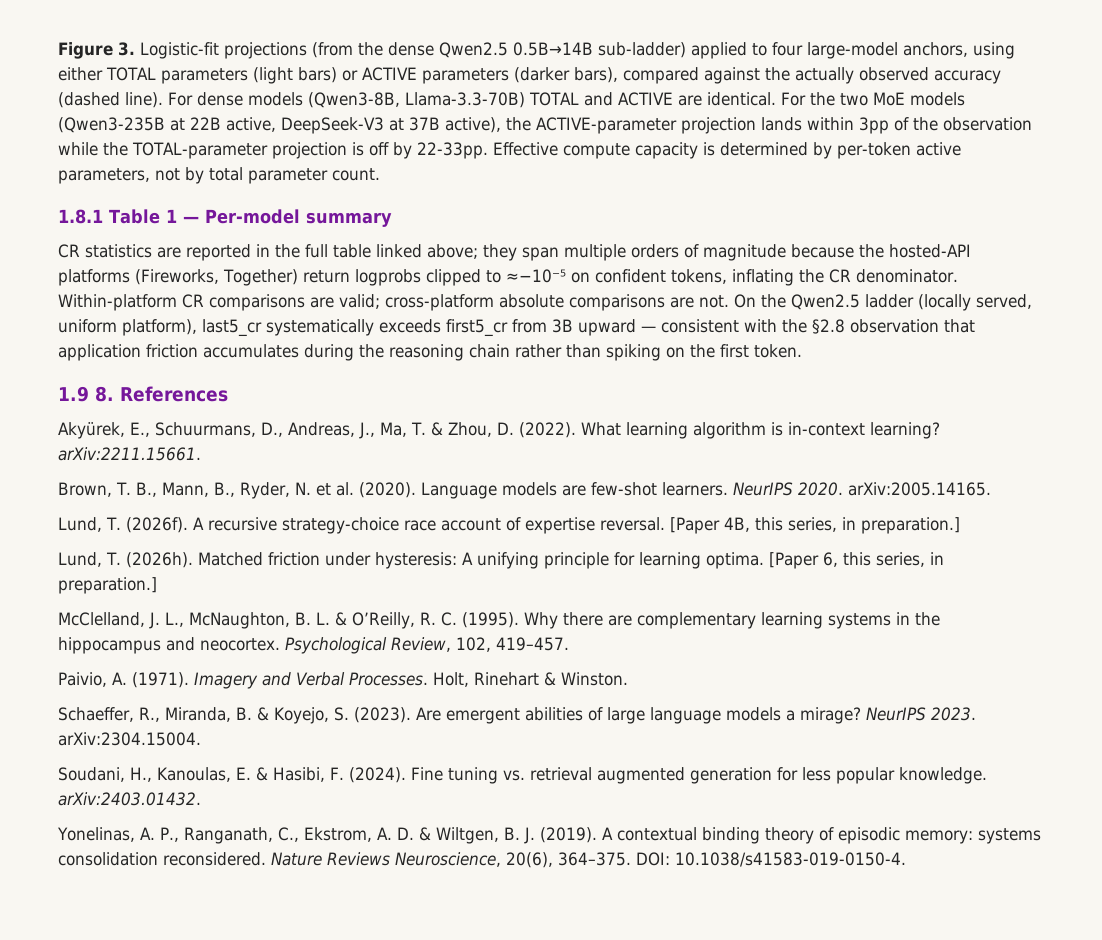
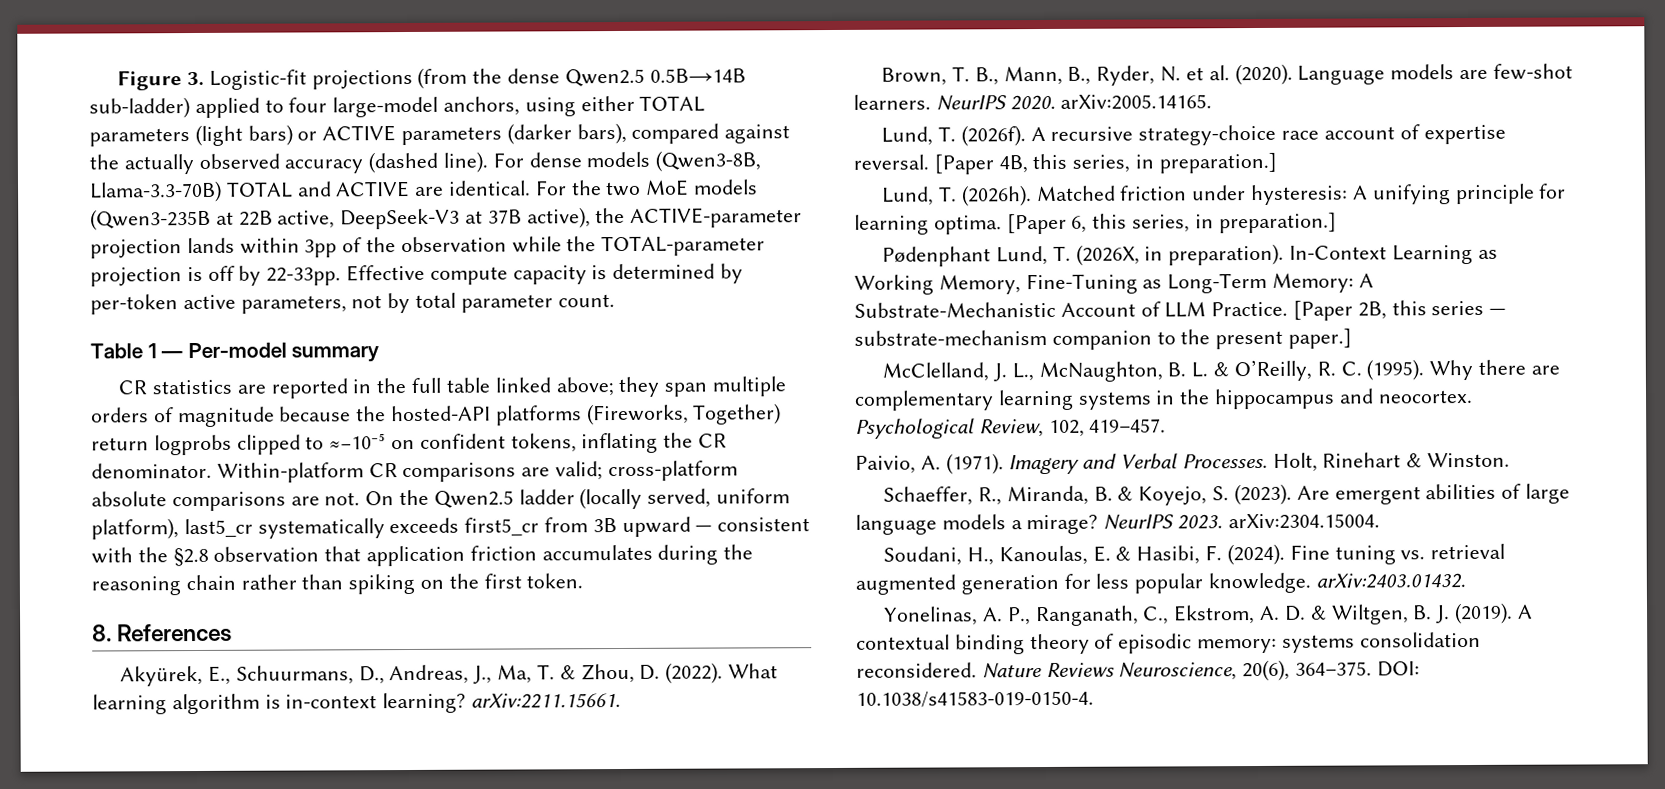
[58,209,103,224] 1.8.1 -> (615, 301) none
[58,386,89,402] 1.9 -> (584, 581) none
(157, 585) none -> [882,243,1498,267] [854,272,1374,295] [854,300,1507,321] [854,328,1353,350] // Pødenphant Lund, T. (2026X, in preparation). In-Context Learning as Working Memory, Fine-Tuning as Long-Term Memory: A Substrate-Mechanistic Account of LLM Practice. [Paper 2B, this series — substrate-mechanism companion to the present paper.]

